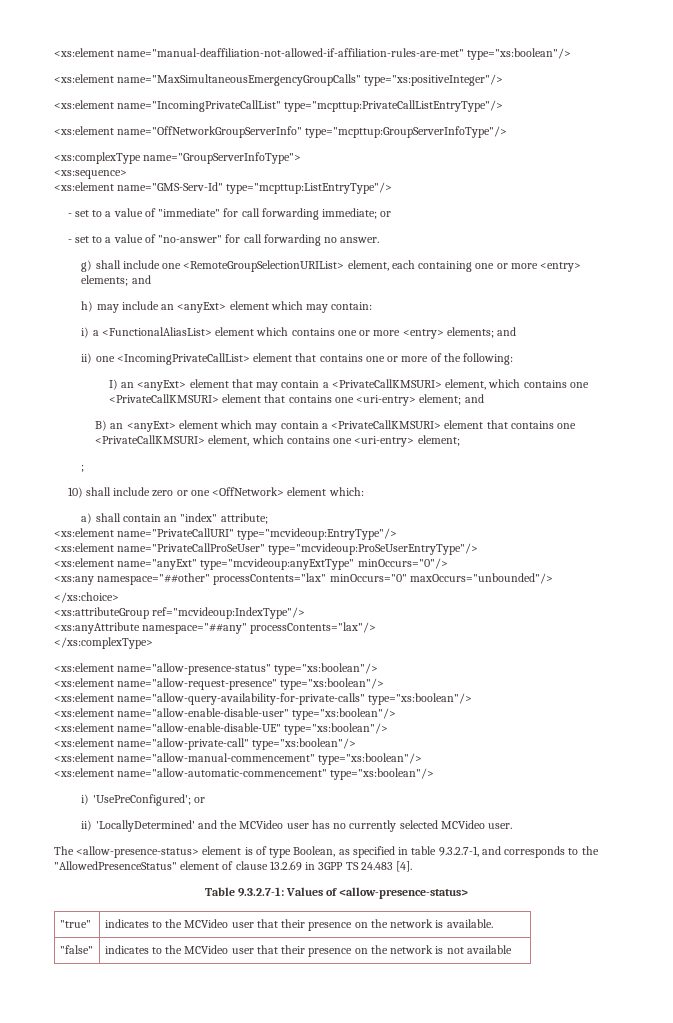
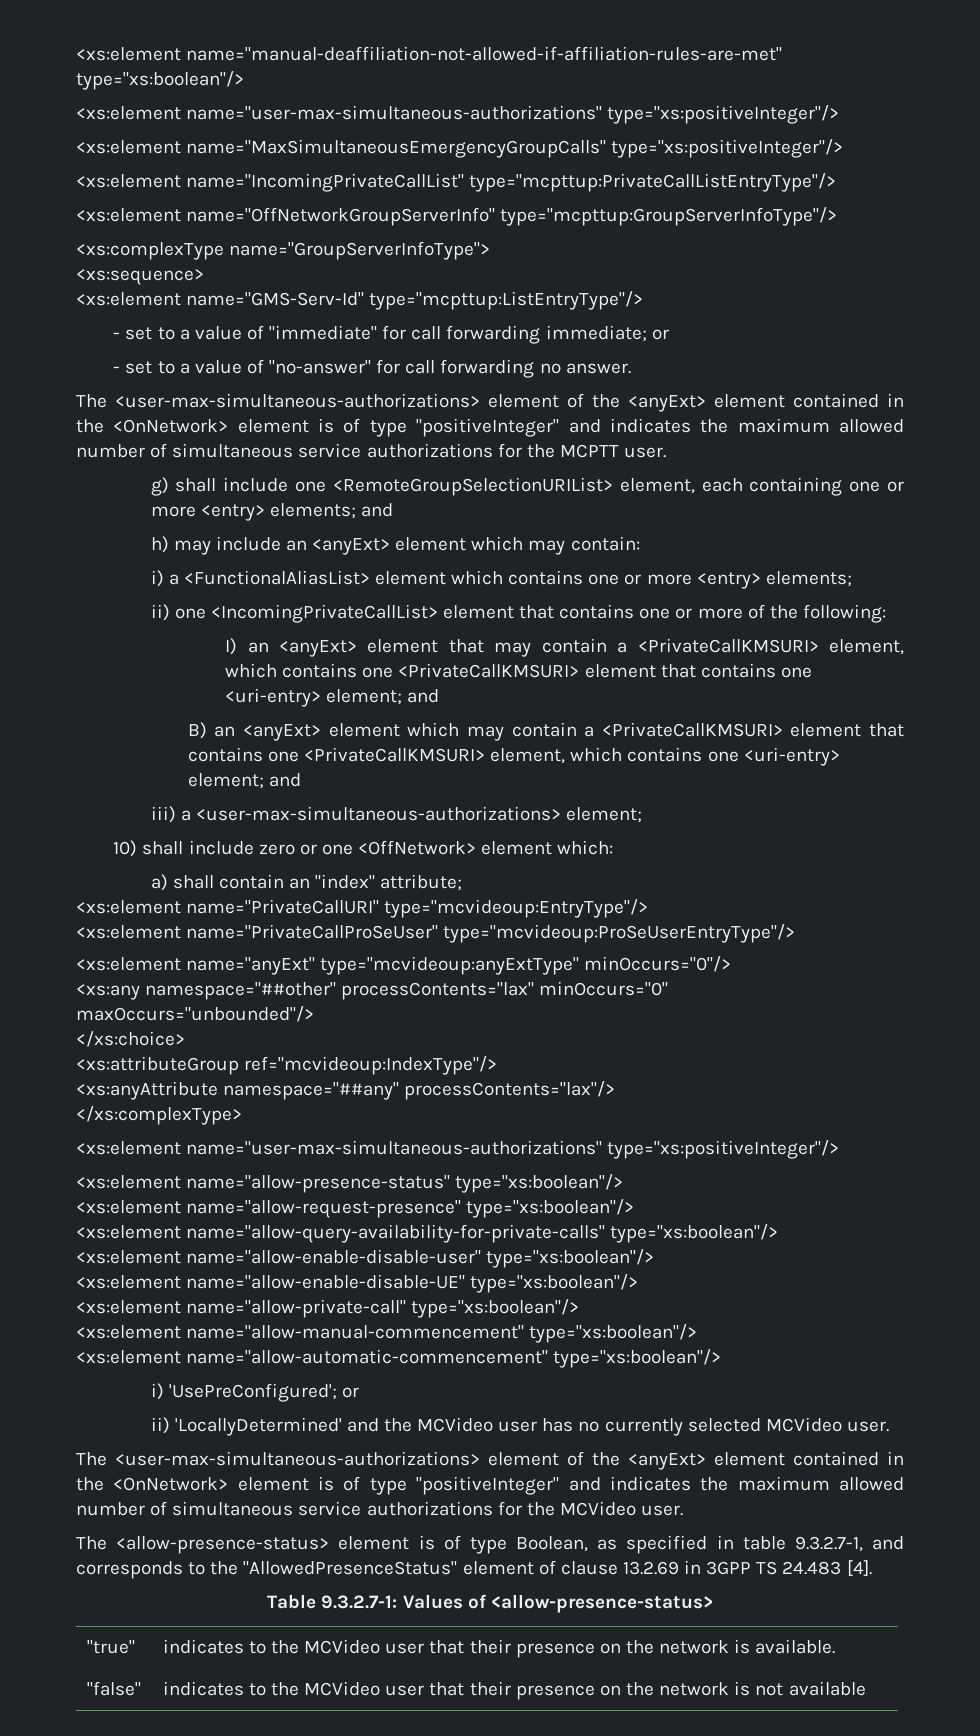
(572, 54) none -> [76,105,840,124] // <xs:element name="user-max-simultaneous-authorizations" type="xs:positiveInteger"/>
(380, 240) none -> [76,393,904,412] [76,418,905,437] [76,443,667,458] // The <user-max-simultaneous-authorizations> element of the <anyExt> element contained in the <OnNetwork> element is of type "positiveInteger" and indicates the maximum allowed number of simultaneous service authorizations for the MCPTT user.
[497,327,517,336] and -> (852, 579) none
[81,464,85,472] // ; -> [268,773,301,787] [150,806,642,823] and // iii) a <user-max-simultaneous-authorizations> element;
(153, 643) none -> [76,1140,840,1159] // <xs:element name="user-max-simultaneous-authorizations" type="xs:positiveInteger"/>
(513, 826) none -> [76,1451,904,1470] [76,1476,905,1495] [76,1501,684,1516] // The <user-max-simultaneous-authorizations> element of the <anyExt> element contained in the <OnNetwork> element is of type "positiveInteger" and indicates the maximum allowed number of simultaneous service authorizations for the MCVideo user.

